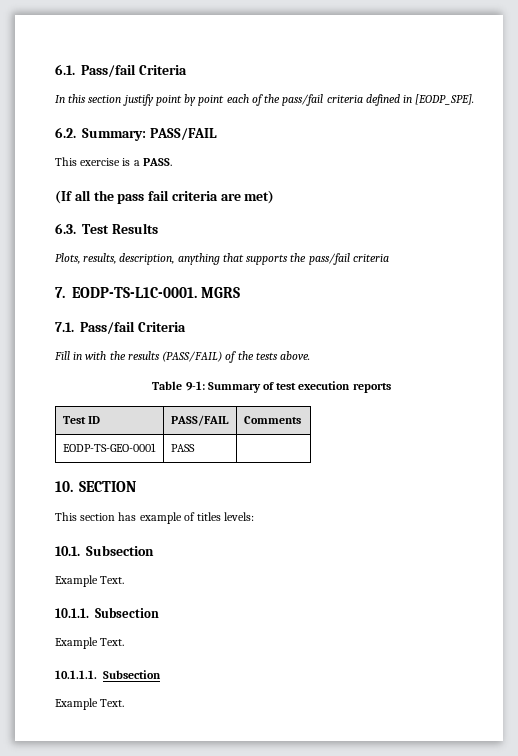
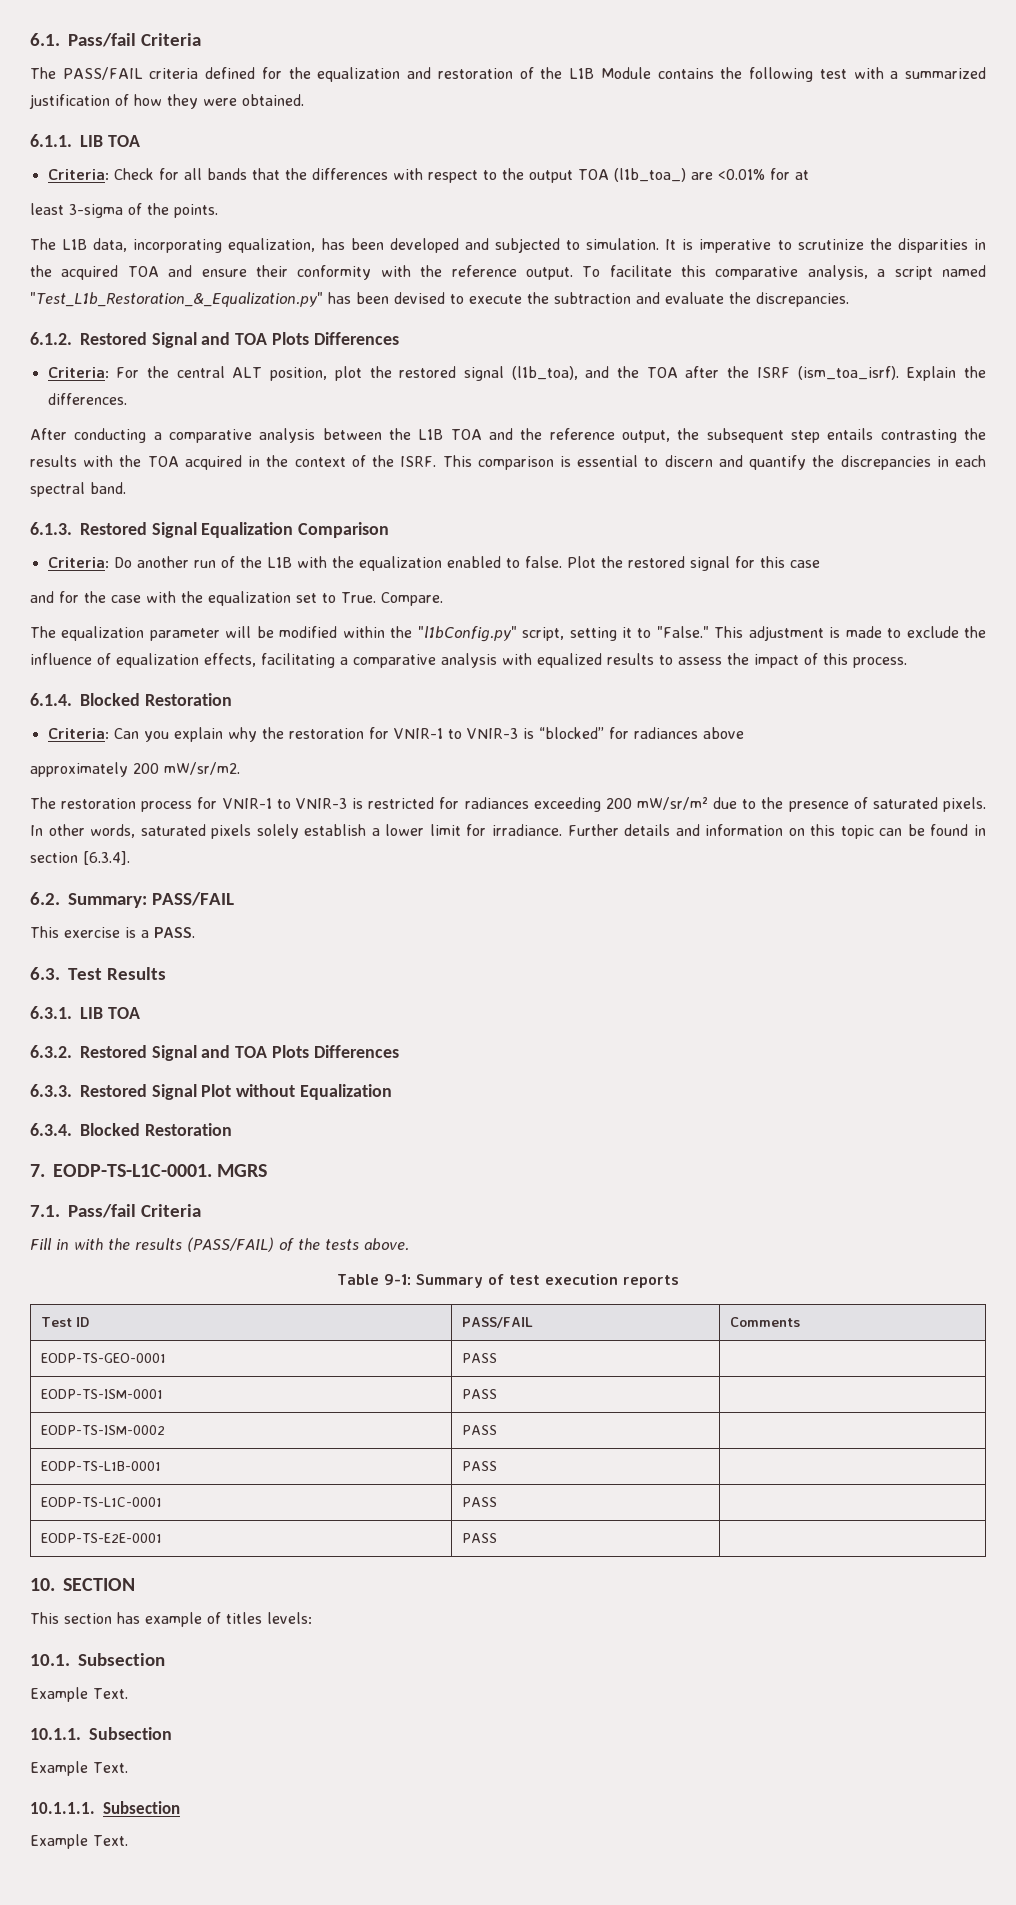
[55,94,475,106] In this section justify point by point each of the pass/fail criteria defined in [EODP_SPE]. -> [30,67,986,82] [29,94,304,109] [30,134,140,147] [47,168,809,183] [30,203,218,218] [30,238,986,253] [30,265,987,280] [30,292,849,307] [30,332,399,348] [47,366,986,381] [47,393,127,405] [30,428,987,443] [30,455,987,470] [30,482,126,497] [30,522,390,538] [47,556,820,571] [30,591,443,606] [30,626,987,642] [30,653,907,668] [30,693,232,706] [47,727,744,742] [30,762,240,777] [30,797,986,812] [30,824,986,839] [30,851,130,865] The PASS/FAIL criteria defined for the equalization and restoration of the L1B Module contains the following test with a summarized justification of how they were obtained. // 6.1.1. LIB TOA // Criteria: Check for all bands that the differences with respect to the output TOA (l1b_toa_) are <0.01% for at // least 3-sigma of the points. // The L1B data, incorporating equalization, has been developed and subjected to simulation. It is imperative to scrutinize the disparities in the acquired TOA and ensure their conformity with the reference output. To facilitate this comparative analysis, a script named "Test_L1b_Restoration_&_Equalization.py" has been devised to execute the subtraction and evaluate the discrepancies. // 6.1.2. Restored Signal and TOA Plots Differences // Criteria: For the central ALT position, plot the restored signal (l1b_toa), and the TOA after the ISRF (ism_toa_isrf). Explain the differences. // After conducting a comparative analysis between the L1B TOA and the reference output, the subsequent step entails contrasting the results with the TOA acquired in the context of the ISRF. This comparison is essential to discern and quantify the discrepancies in each spectral band. // 6.1.3. Restored Signal Equalization Comparison // Criteria: Do another run of the L1B with the equalization enabled to false. Plot the restored signal for this case // and for the case with the equalization set to True. Compare. // The equalization parameter will be modified within the "l1bConfig.py" script, setting it to "False." This adjustment is made to exclude the influence of equalization effects, facilitating a comparative analysis with equalized results to assess the impact of this process. // 6.1.4. Blocked Restoration // Criteria: Can you explain why the restoration for VNIR-1 to VNIR-3 is “blocked” for radiances above // approximately 200 mW/sr/m2. // The restoration process for VNIR-1 to VNIR-3 is restricted for radiances exceeding 200 mW/sr/m² due to the presence of saturated pixels. In other words, saturated pixels solely establish a lower limit for irradiance. Further details and information on this topic can be found in section [6.3.4].
[55,190,275,204] [55,223,158,234] [55,253,389,265] (If all the pass fail criteria are met) // 6.3. Test Results // Plots, results, description, anything that supports the pass/fail criteria -> [30,967,166,980] [30,1006,140,1019] [30,1045,399,1061] [30,1084,392,1100] [30,1123,232,1136] 6.3. Test Results // 6.3.1. LIB TOA // 6.3.2. Restored Signal and TOA Plots Differences // 6.3.3. Restored Signal Plot without Equalization // 6.3.4. Blocked Restoration
(195, 448) none -> [41,1389,164,1399] [462,1389,498,1399] [41,1425,166,1435] [462,1425,498,1435] [41,1461,162,1471] [462,1461,498,1471] [41,1497,163,1507] [462,1497,498,1507] [41,1533,163,1543] [462,1533,498,1543] // EODP-TS-ISM-0001 | PASS | // EODP-TS-ISM-0002 | PASS | // EODP-TS-L1B-0001 | PASS | // EODP-TS-L1C-0001 | PASS | // EODP-TS-E2E-0001 | PASS |

